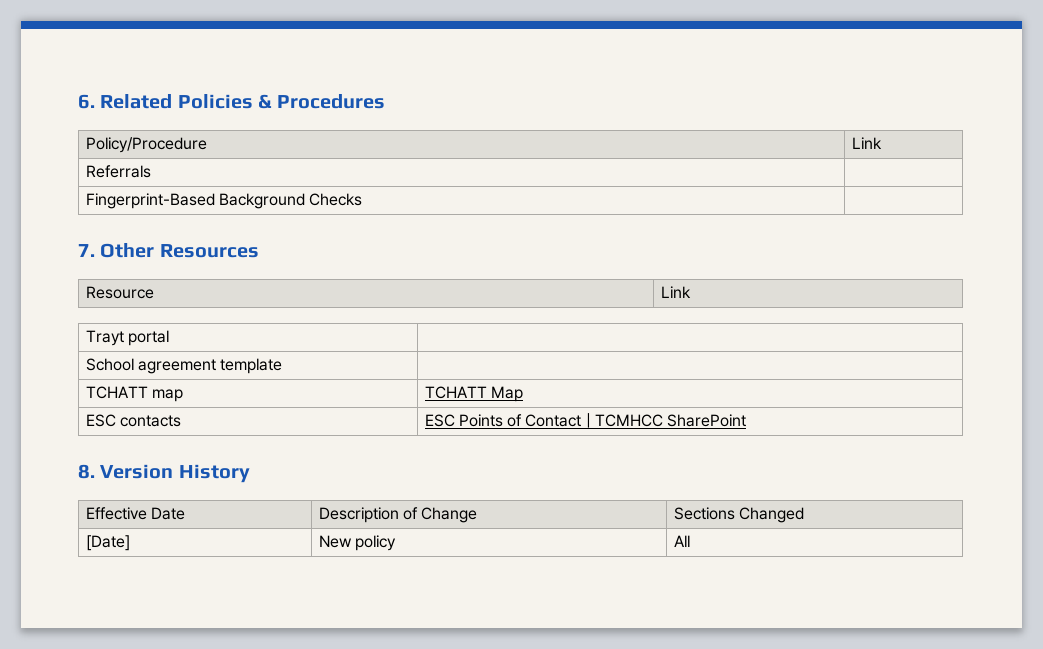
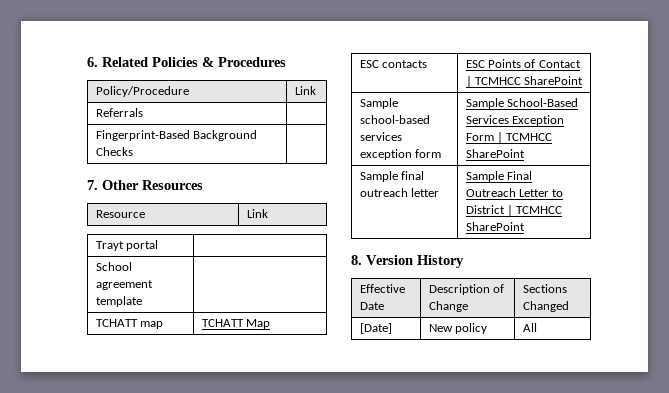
(747, 420) none -> [359,98,398,109] [359,115,430,124] [359,132,402,141] [359,149,441,160] [465,98,578,109] [465,115,564,126] [465,132,553,143] [465,149,525,158] [359,171,424,182] [359,188,439,197] [465,171,532,182] [465,188,564,197] [465,205,563,216] [465,222,525,231] // Sample school-based services exception form | Sample School-Based Services Exception Form | TCMHCC SharePoint // Sample final outreach letter | Sample Final Outreach Letter to District | TCMHCC SharePoint

